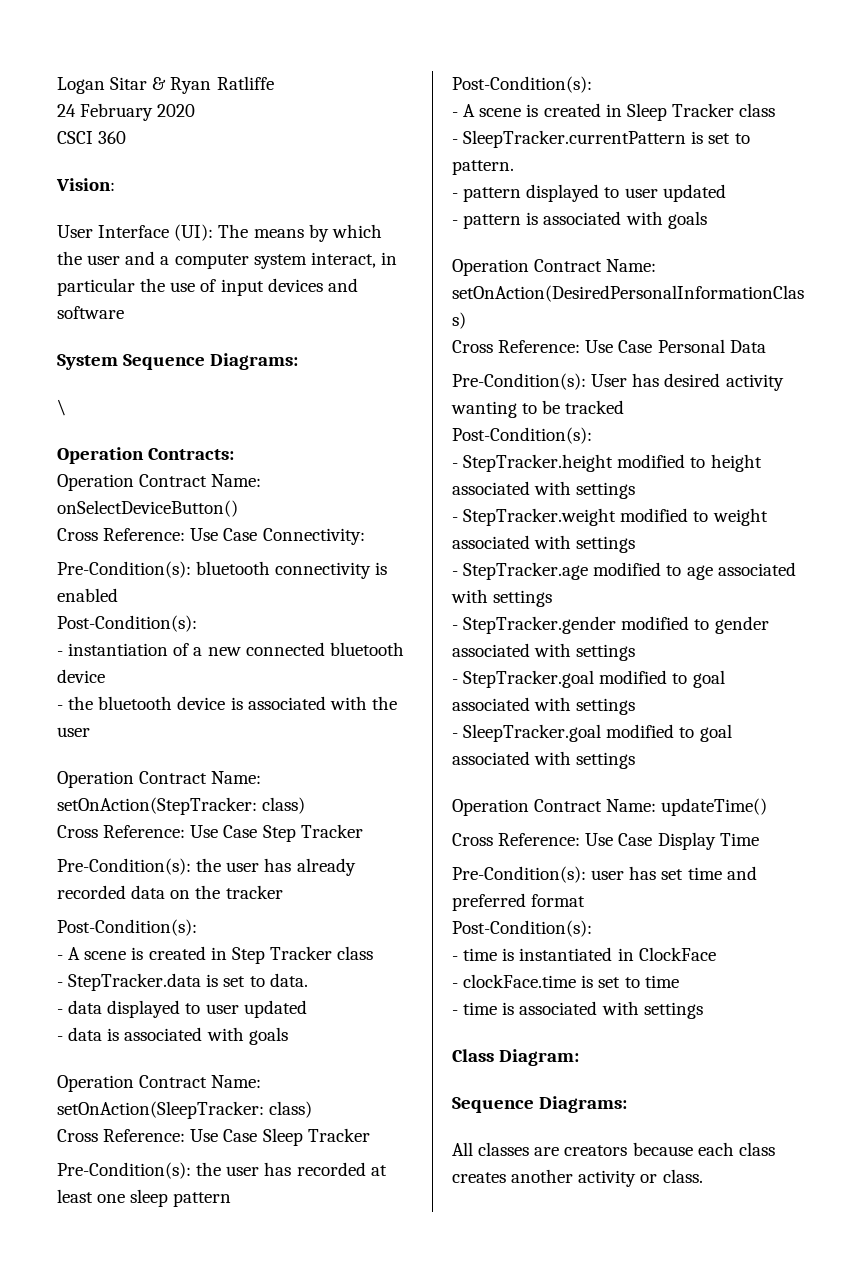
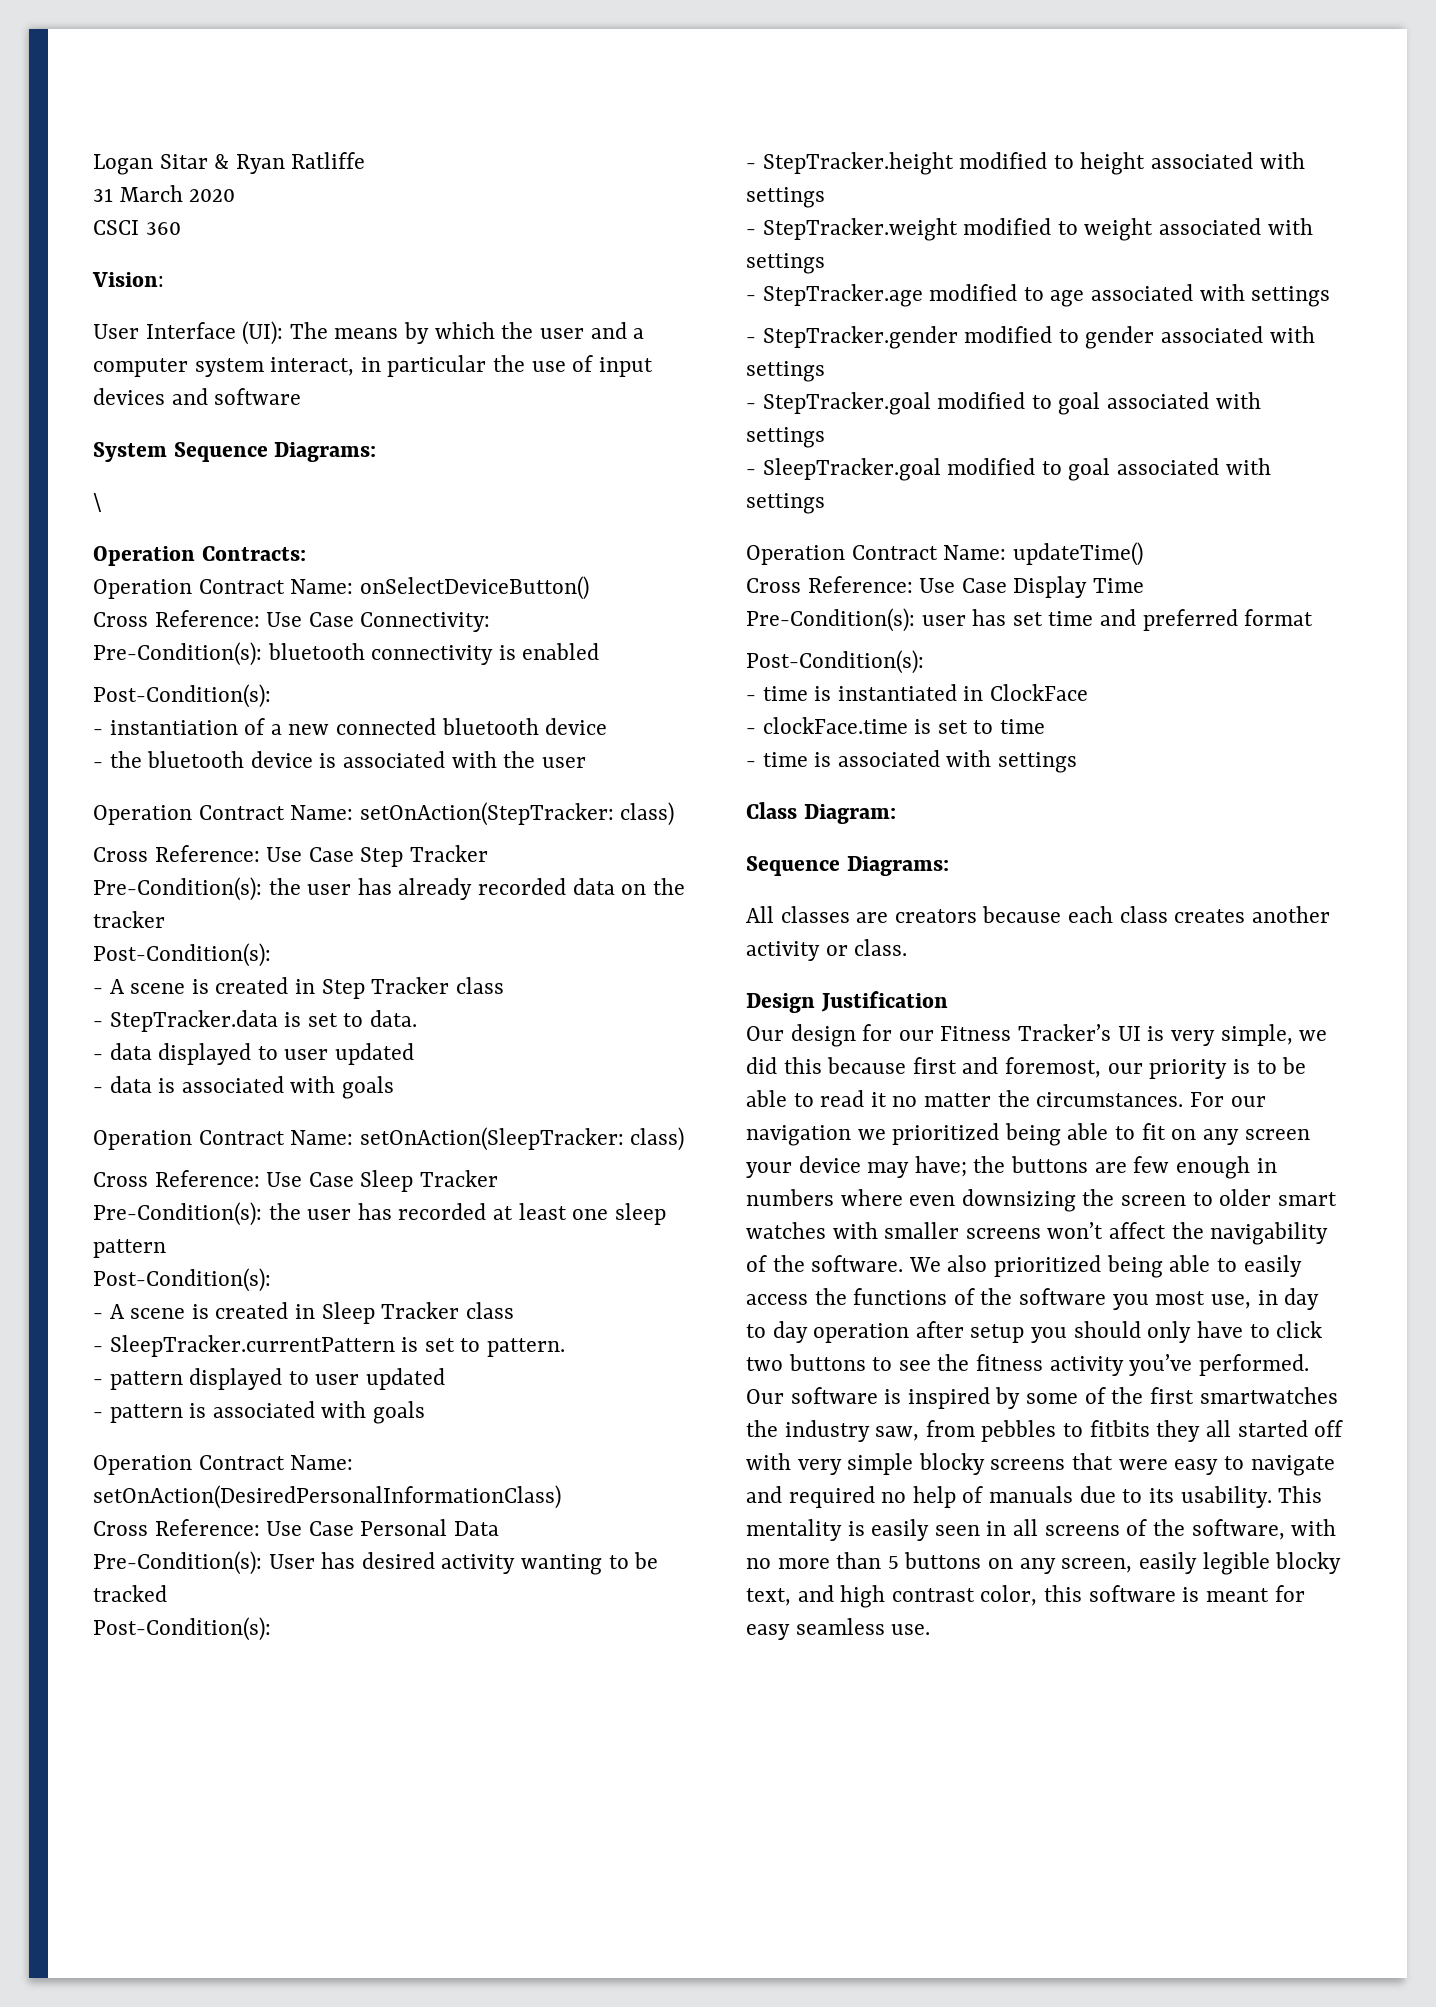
[57,103,154,121] 24 February -> [93,185,183,202] 31 March
(703, 1176) none -> [746,991,948,1013] [746,1024,1328,1047] [746,1057,1307,1079] [746,1090,1266,1107] [746,1123,1310,1146] [746,1156,1277,1179] [746,1189,1337,1212] [746,1222,1329,1245] [746,1255,1302,1278] [746,1288,1320,1310] [746,1321,1323,1343] [746,1354,1309,1376] [746,1387,1338,1409] [746,1420,1344,1442] [746,1453,1335,1476] [746,1486,1323,1508] [746,1519,1337,1541] [746,1552,1342,1575] [746,1585,1305,1608] [746,1618,931,1640] // Design Justification // Our design for our Fitness Tracker’s UI is very simple, we did this because first and foremost, our priority is to be able to read it no matter the circumstances. For our navigation we prioritized being able to fit on any screen your device may have; the buttons are few enough in numbers where even downsizing the screen to older smart watches with smaller screens won’t affect the navigability of the software. We also prioritized being able to easily access the functions of the software you most use, in day to day operation after setup you should only have to click two buttons to see the fitness activity you’ve performed. Our software is inspired by some of the first smartwatches the industry saw, from pebbles to fitbits they all started off with very simple blocky screens that were easy to navigate and required no help of manuals due to its usability. This mentality is easily seen in all screens of the software, with no more than 5 buttons on any screen, easily legible blocky text, and high contrast color, this software is meant for easy seamless use.

